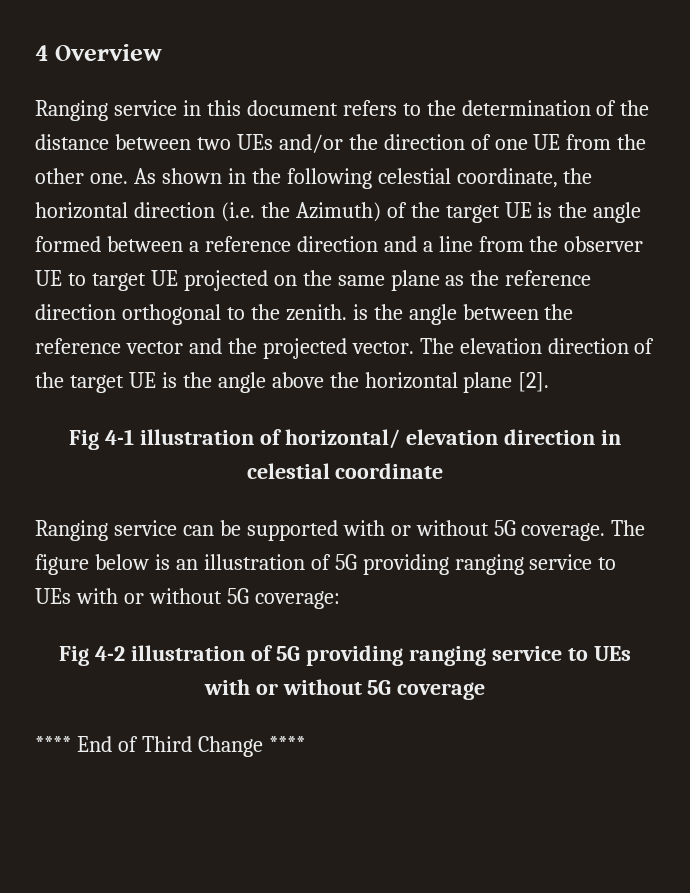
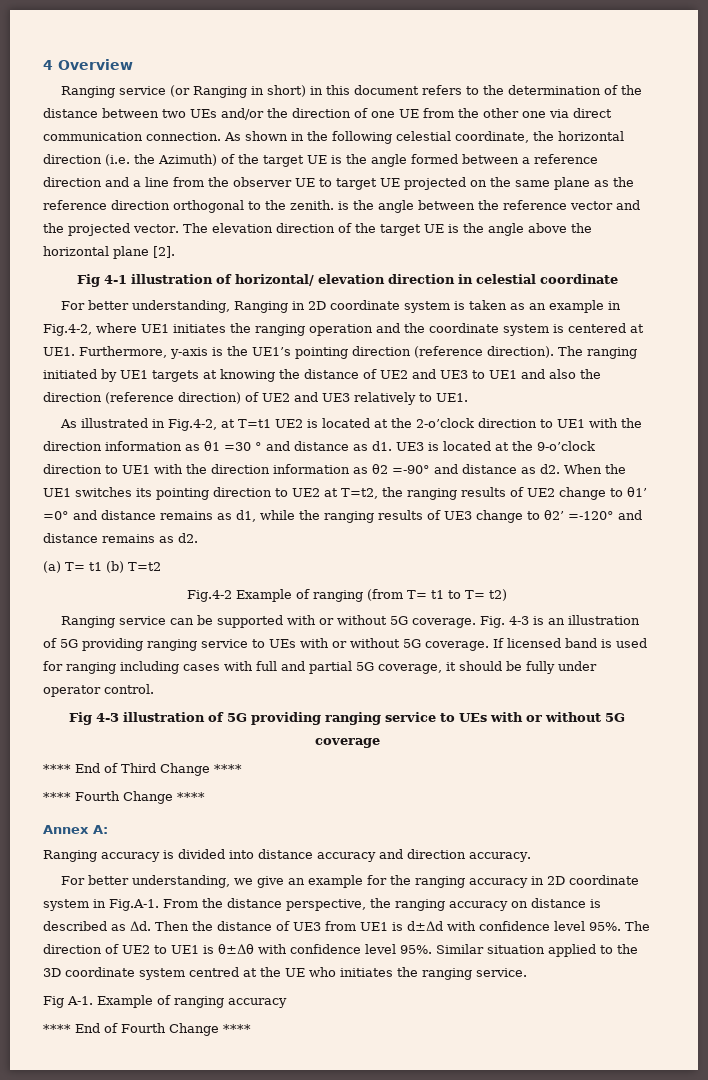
(177, 108) none -> [170,85,307,98] (or Ranging in short)
[89,173,128,184] one. -> [522,108,612,118] [43,132,221,141] one via direct communication connection.
(444, 471) none -> [61,300,622,313] [43,323,644,336] [43,346,637,359] [43,369,601,382] [43,392,468,405] [60,418,643,431] [43,441,595,451] [43,464,626,474] [43,487,647,500] [43,510,642,523] [43,533,198,543] [43,561,161,573] [187,589,507,602] // For better understanding, Ranging in 2D coordinate system is taken as an example in Fig.4-2, where UE1 initiates the ranging operation and the coordinate system is centered at UE1. Furthermore, y-axis is the UE1’s pointing direction (reference direction). The ranging initiated by UE1 targets at knowing the distance of UE2 and UE3 to UE1 and also the direction (reference direction) of UE2 and UE3 relatively to UE1. // As illustrated in Fig.4-2, at T=t1 UE2 is located at the 2-o’clock direction to UE1 with the direction information as θ1 =30 ° and distance as d1. UE3 is located at the 9-o’clock direction to UE1 with the direction information as θ2 =-90° and distance as d2. When the UE1 switches its pointing direction to UE2 at T=t2, the ranging results of UE2 change to θ1’ =0° and distance remains as d1, while the ranging results of UE3 change to θ2’ =-120° and distance remains as d2. // (a) T= t1 (b) T=t2 // Fig.4-2 Example of ranging (from T= t1 to T= t2)
[611,520,646,536] [35,554,149,575] The figure below -> [480,616,530,628] Fig. 4-3
[254,591,340,609] [59,646,126,666] coverage: // Fig 4-2 -> [425,638,647,651] [43,661,597,674] [43,684,154,697] [69,712,119,725] coverage. If licensed band is used for ranging including cases with full and partial 5G coverage, it should be fully under operator control. // Fig 4-3
(305, 744) none -> [43,791,205,804] [43,825,108,834] [43,849,531,862] [61,875,640,888] [43,898,601,911] [43,921,650,931] [43,944,638,957] [43,967,527,980] [43,995,287,1008] [43,1023,251,1036] // **** Fourth Change **** // Annex A: // Ranging accuracy is divided into distance accuracy and direction accuracy. // For better understanding, we give an example for the ranging accuracy in 2D coordinate system in Fig.A-1. From the distance perspective, the ranging accuracy on distance is described as Δd. Then the distance of UE3 from UE1 is d±Δd with confidence level 95%. The direction of UE2 to UE1 is θ±Δθ with confidence level 95%. Similar situation applied to the 3D coordinate system centred at the UE who initiates the ranging service. // Fig A-1. Example of ranging accuracy // **** End of Fourth Change ****

